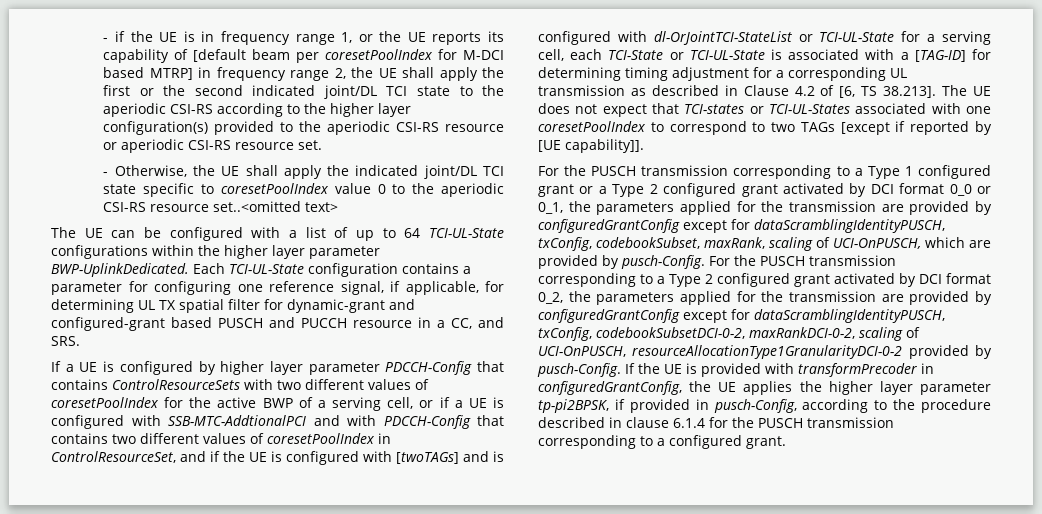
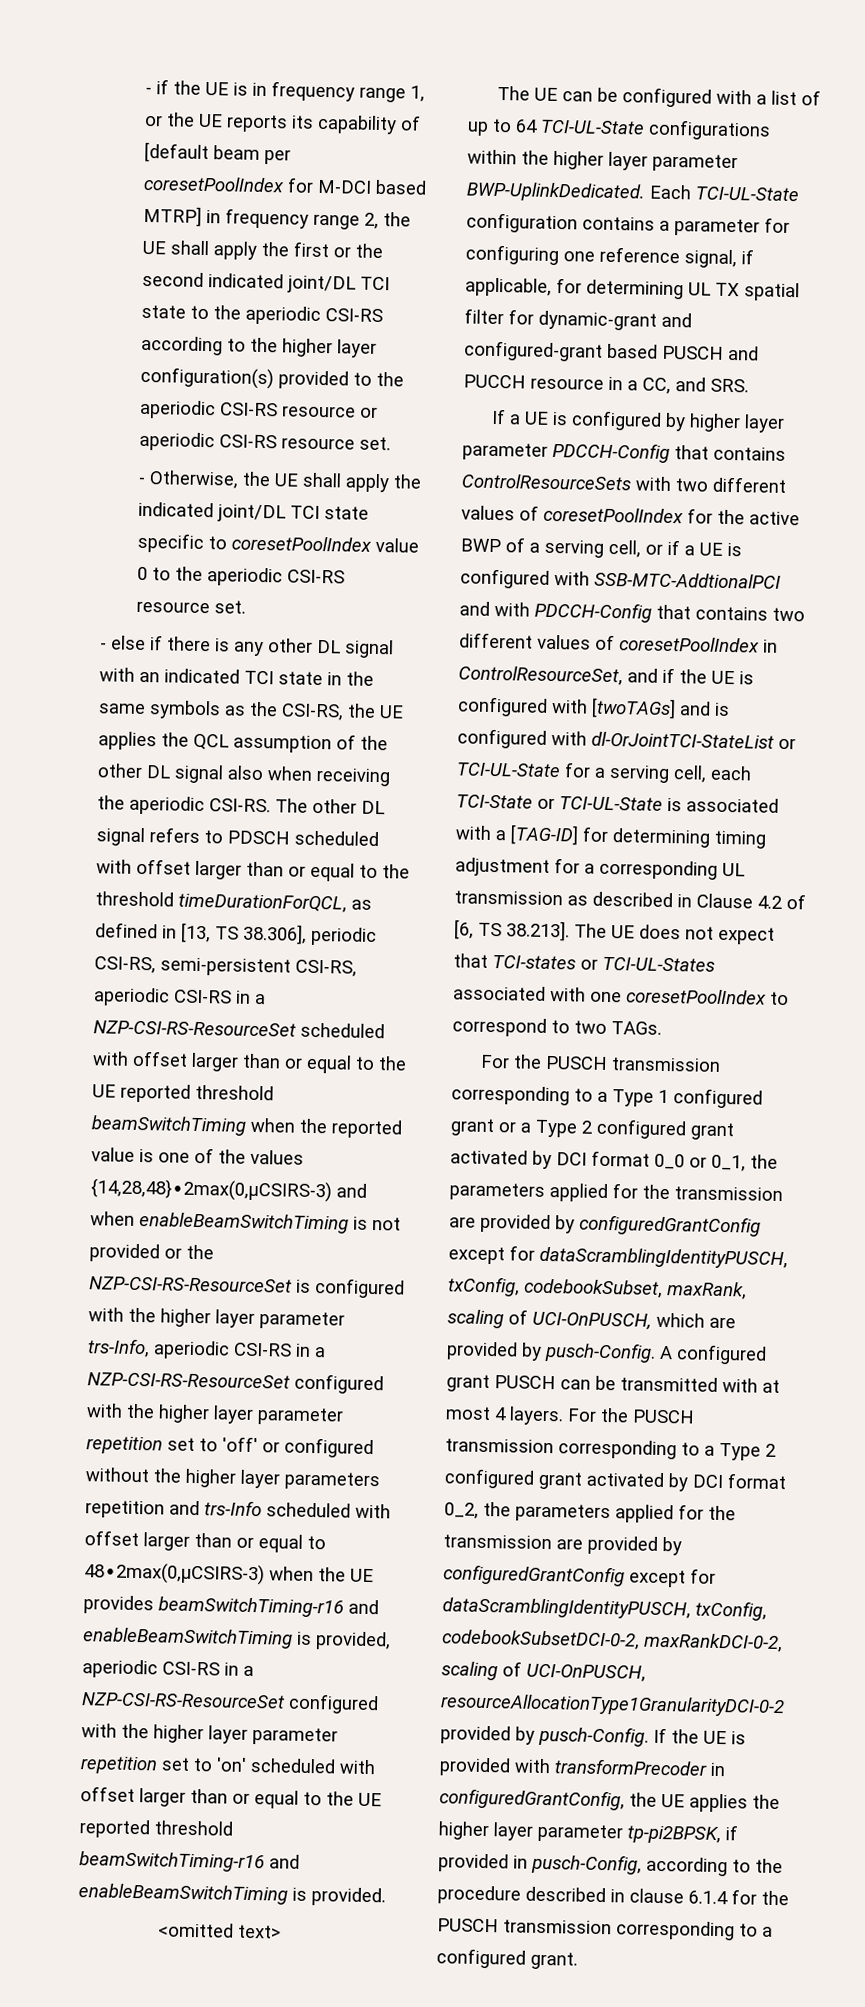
[213,201,302,212] set..<omitted -> [213,600,246,614] [99,635,394,659] [98,667,374,686] [97,700,404,721] [97,731,388,754] [96,763,391,787] [96,795,385,816] [95,827,379,847] [95,858,410,882] [94,891,372,913] [94,922,377,947] [93,956,357,977] [92,987,266,1007] [92,1020,385,1039] [91,1050,407,1074] [91,1083,274,1103] [90,1115,402,1139] [90,1147,304,1165] [89,1178,367,1203] [89,1211,401,1234] [88,1243,214,1263] [88,1276,405,1299] [87,1307,345,1330] [86,1338,326,1360] [86,1372,384,1395] [85,1403,344,1426] [85,1436,374,1459] [84,1467,380,1491] [84,1500,391,1519] [83,1530,326,1553] [83,1562,374,1586] [82,1595,379,1618] [81,1627,391,1651] [81,1659,254,1679] [80,1692,379,1715] [80,1723,338,1746] [79,1756,376,1775] [79,1786,382,1809] [78,1819,233,1839] [78,1851,300,1873] [77,1883,386,1907] [158,1922,234,1938] set. // - else if there is any other DL signal with an indicated TCI state in the same symbols as the CSI-RS, the UE applies the QCL assumption of the other DL signal also when receiving the aperiodic CSI-RS. The other DL signal refers to PDSCH scheduled with offset larger than or equal to the threshold timeDurationForQCL, as defined in [13, TS 38.306], periodic CSI-RS, semi-persistent CSI-RS, aperiodic CSI-RS in a NZP-CSI-RS-ResourceSet scheduled with offset larger than or equal to the UE reported threshold beamSwitchTiming when the reported value is one of the values {14,28,48}∙2max(0,μCSIRS-3) and when enableBeamSwitchTiming is not provided or the NZP-CSI-RS-ResourceSet is configured with the higher layer parameter trs-Info, aperiodic CSI-RS in a NZP-CSI-RS-ResourceSet configured with the higher layer parameter repetition set to 'off' or configured without the higher layer parameters repetition and trs-Info scheduled with offset larger than or equal to 48∙2max(0,μCSIRS-3) when the UE provides beamSwitchTiming-r16 and enableBeamSwitchTiming is provided, aperiodic CSI-RS in a NZP-CSI-RS-ResourceSet configured with the higher layer parameter repetition set to 'on' scheduled with offset larger than or equal to the UE reported threshold beamSwitchTiming-r16 and enableBeamSwitchTiming is provided. // <omitted
[800,121,993,135] [538,139,644,153] TAGs [except if reported by [UE capability]]. -> [611,1021,662,1035] TAGs.
(705, 262) none -> [659,1344,767,1365] [446,1374,780,1393] [445,1406,564,1426] A configured grant PUSCH can be transmitted with at most 4 layers.

